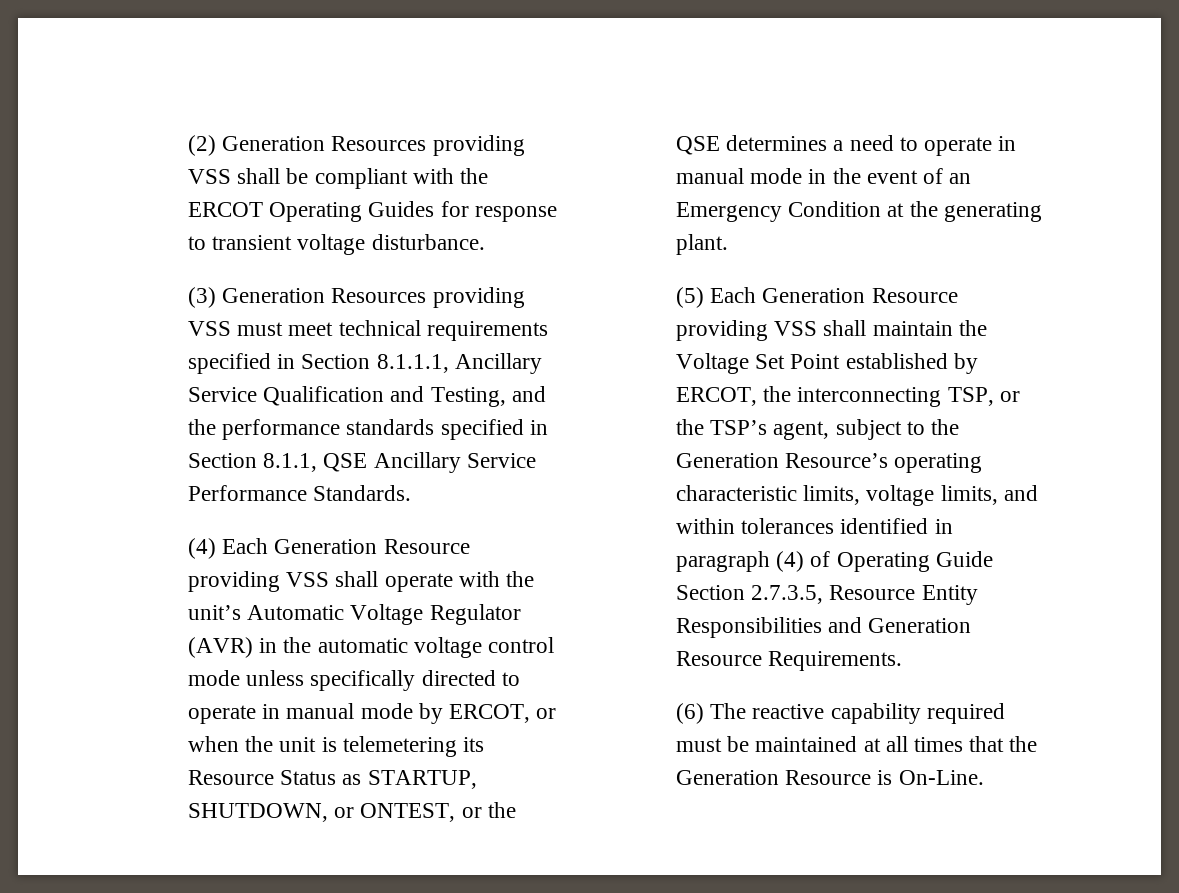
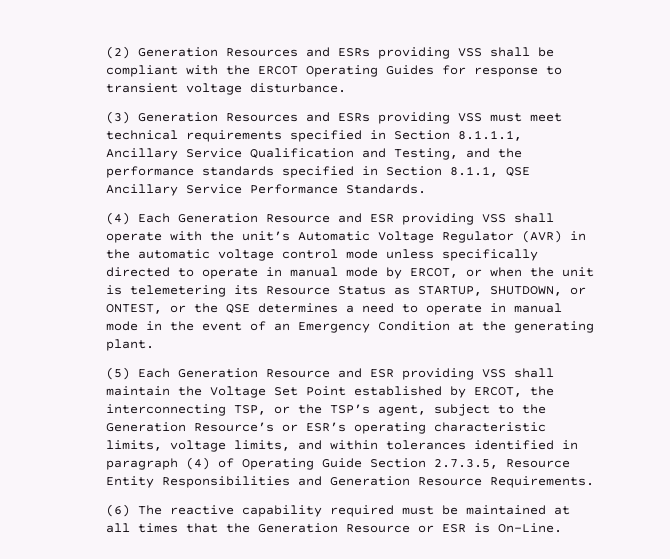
(427, 143) none -> [305,47,370,57] and ESRs
(427, 295) none -> [305,112,370,122] and ESRs
(470, 546) none -> [337,213,394,223] and ESR
(958, 295) none -> [337,368,394,378] and ESR
(889, 460) none -> [281,422,346,432] or ESR’s
(872, 777) none -> [417,524,466,533] or ESR

